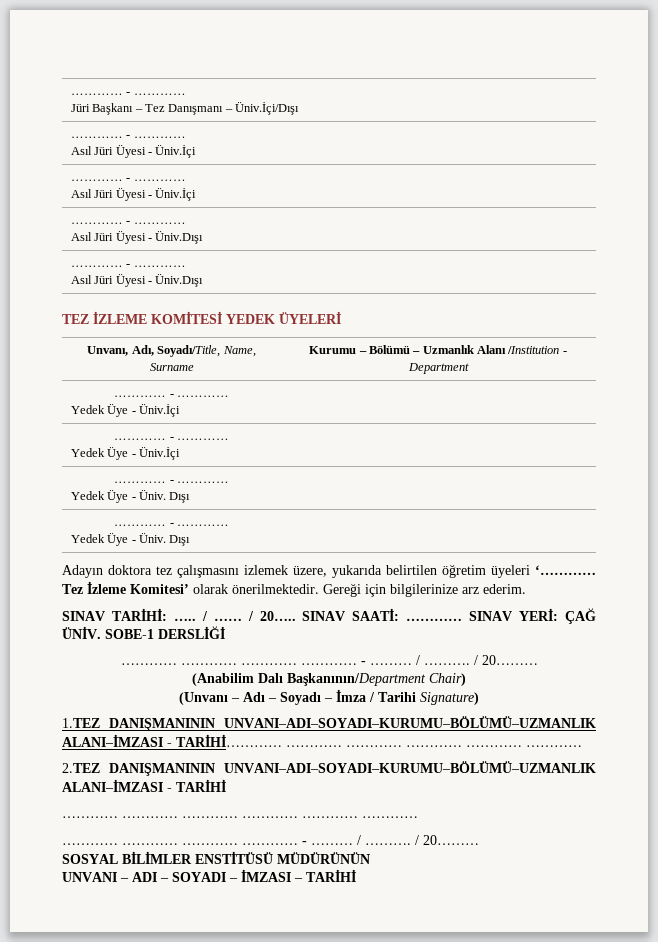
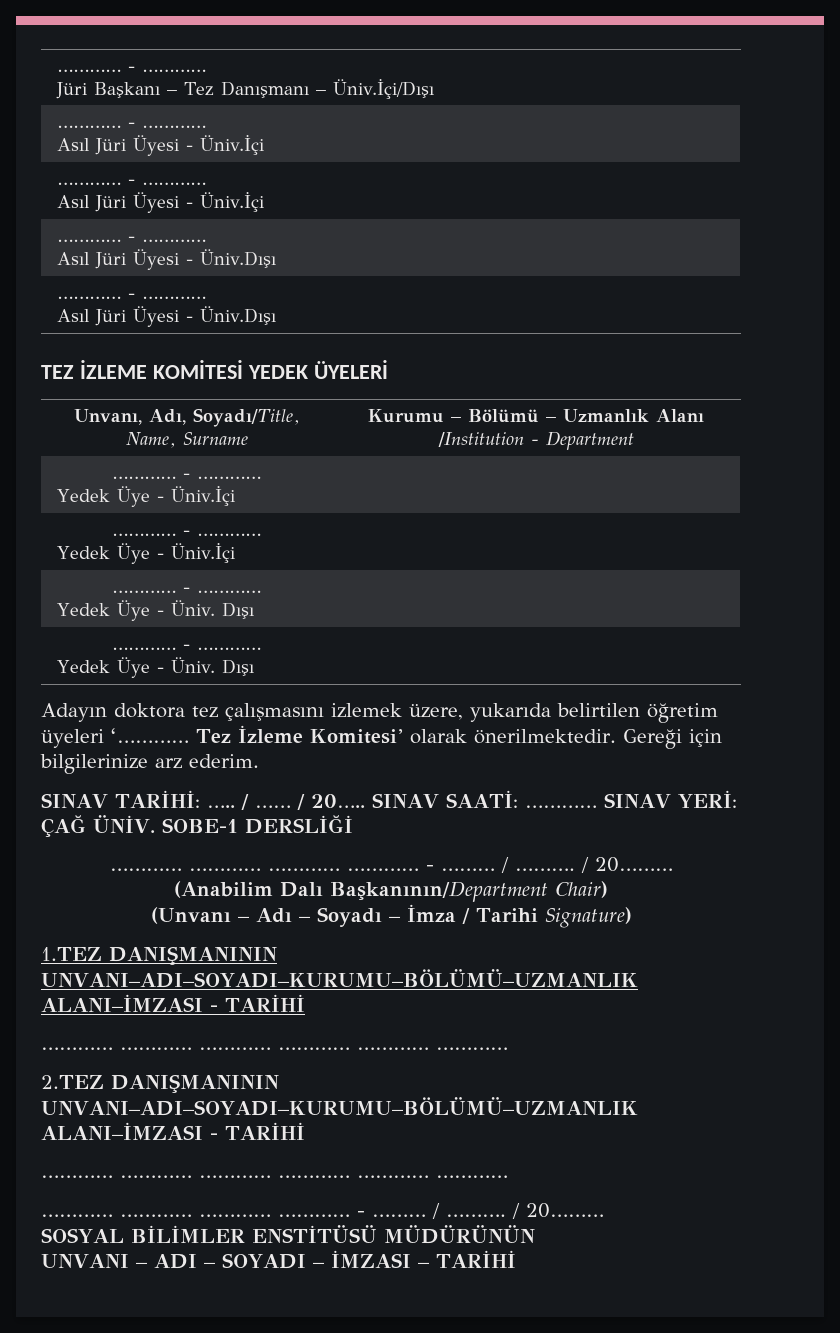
[176,734,282,747] TARİHİ………… -> [225,994,305,1012] [41,1047,113,1050] TARİHİ // …………

